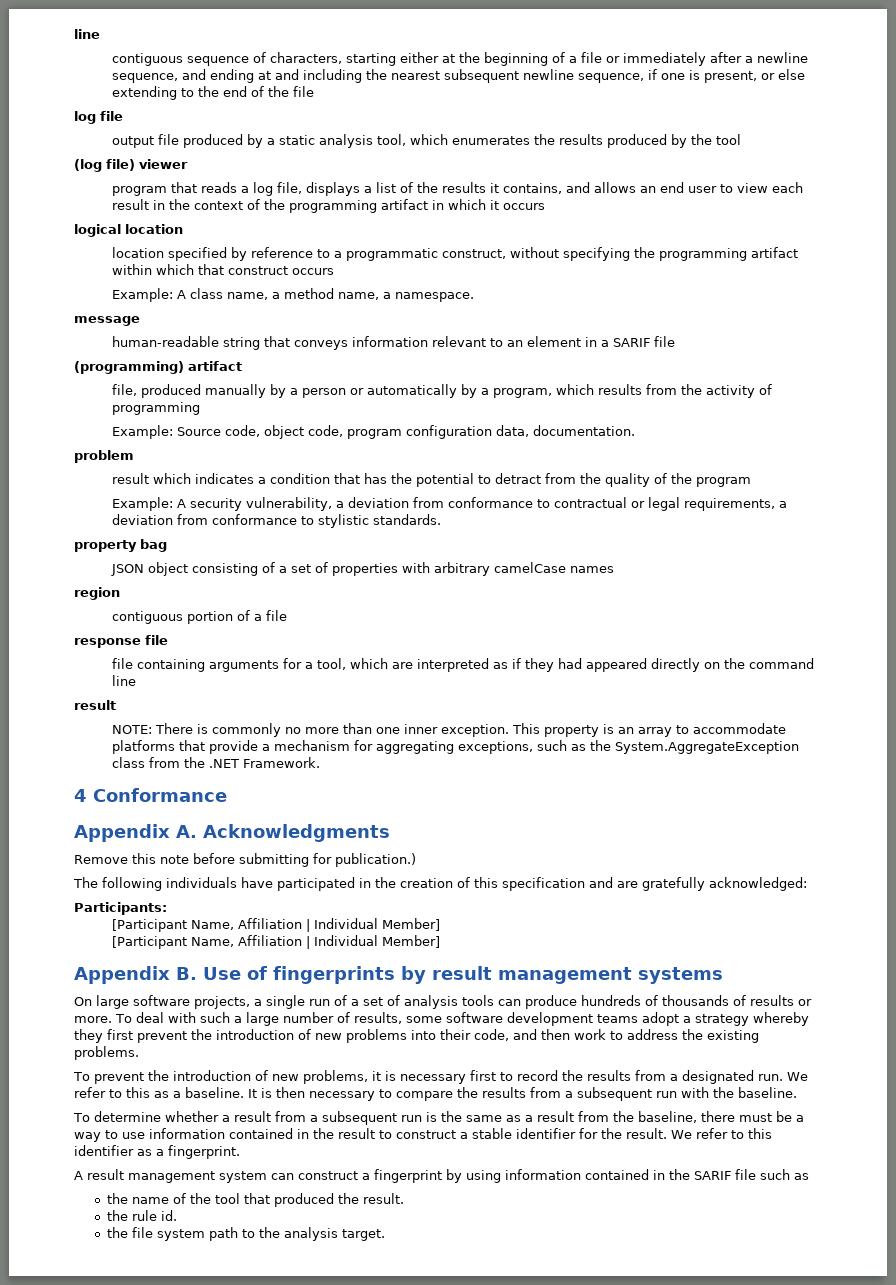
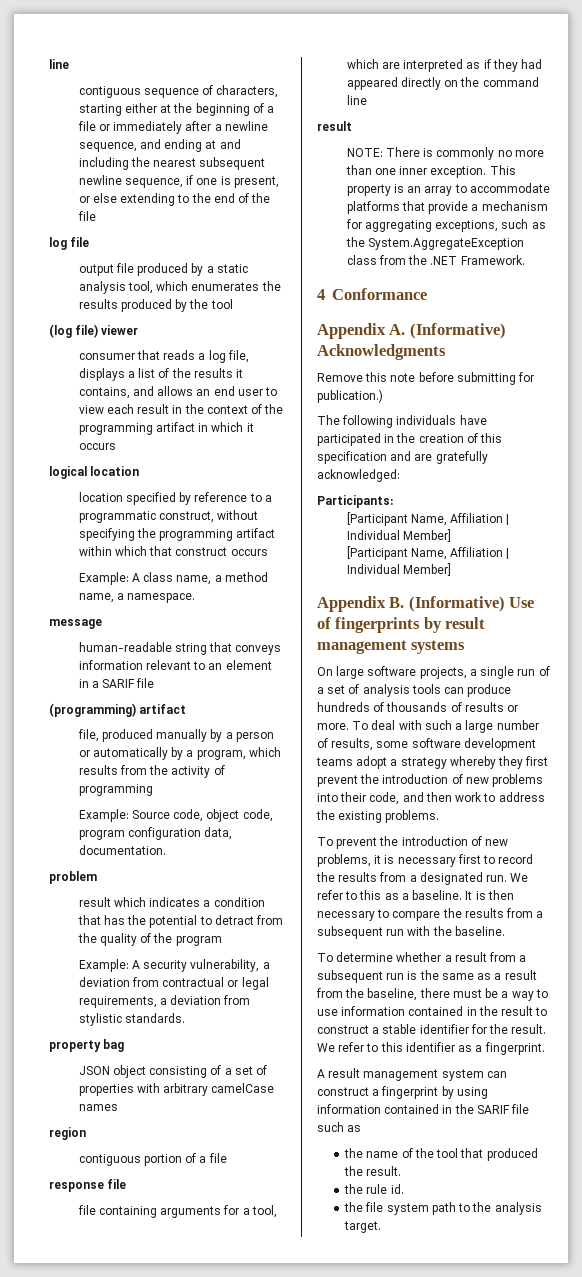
[111,186,167,196] program -> [78,353,135,360] consumer
[447,497,550,508] conformance to -> (159, 982) none
[211,514,314,525] conformance to -> (251, 1000) none
(197, 831) none -> [409,323,506,339] (Informative)
(197, 973) none -> [408,596,505,612] (Informative)

